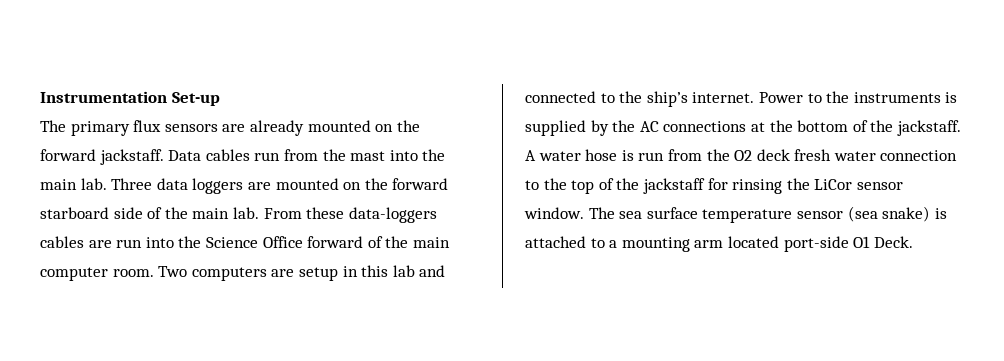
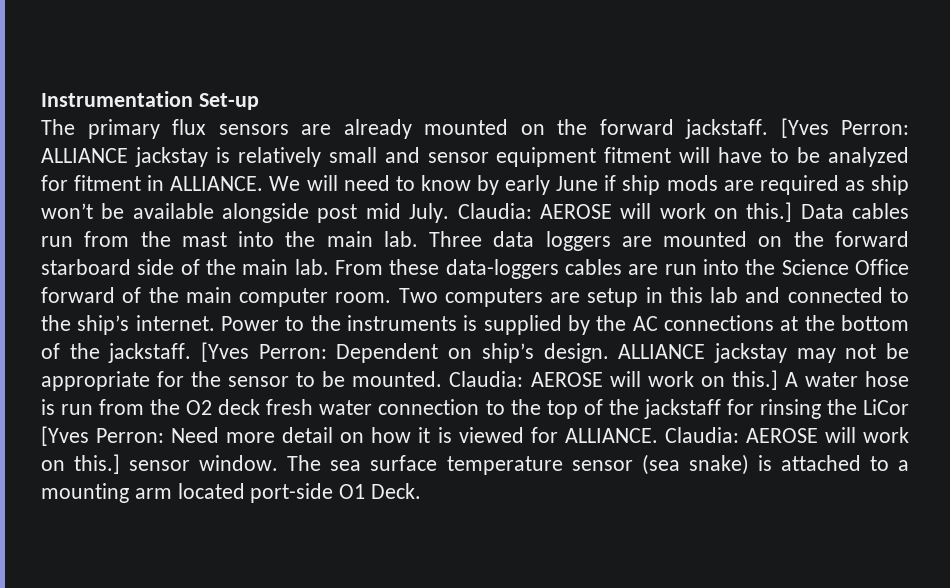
(164, 157) none -> [780,118,909,138] [41,147,909,167] [41,175,909,195] [41,202,793,223] [Yves Perron: ALLIANCE jackstay is relatively small and sensor equipment fitment will have to be analyzed for fitment in ALLIANCE. We will need to know by early June if ship mods are required as ship won’t be available alongside post mid July. Claudia: AEROSE will work on this.]
(961, 128) none -> [201,342,910,363] [41,370,778,391] [Yves Perron: Dependent on ship’s design. ALLIANCE jackstay may not be appropriate for the sensor to be mounted. Claudia: AEROSE will work on this.]
(853, 184) none -> [41,426,910,446] [41,454,121,474] [Yves Perron: Need more detail on how it is viewed for ALLIANCE. Claudia: AEROSE will work on this.]

